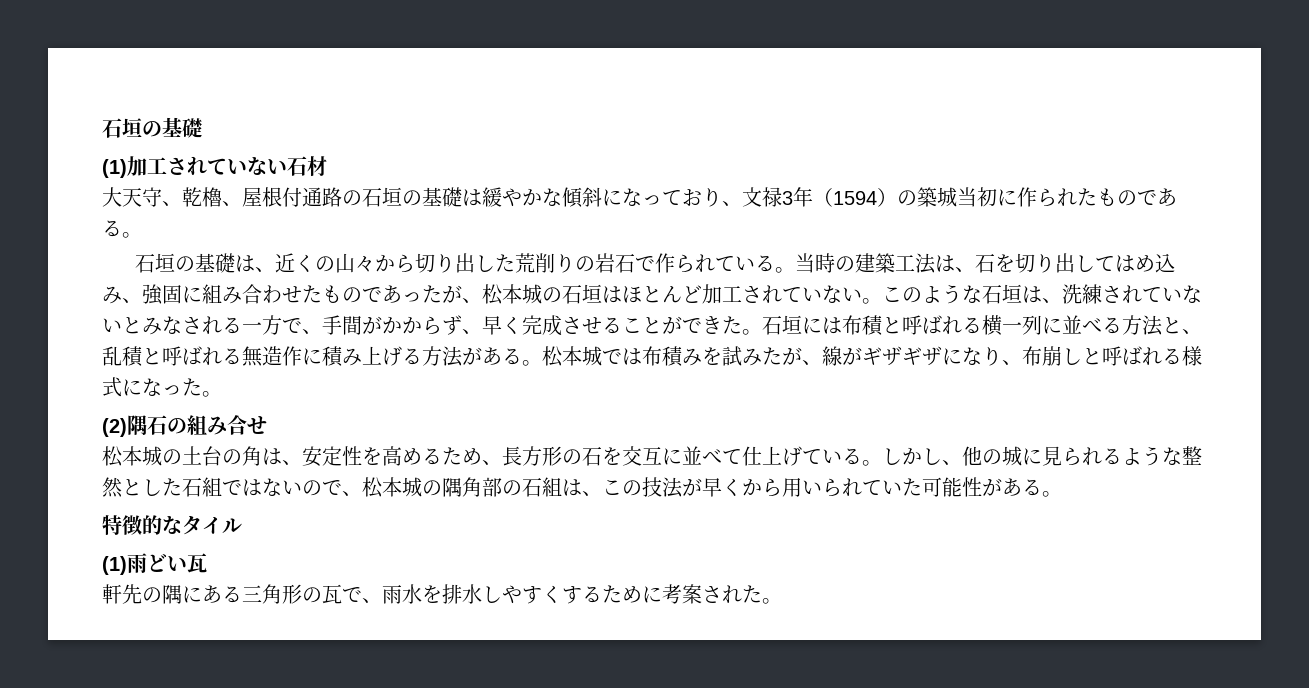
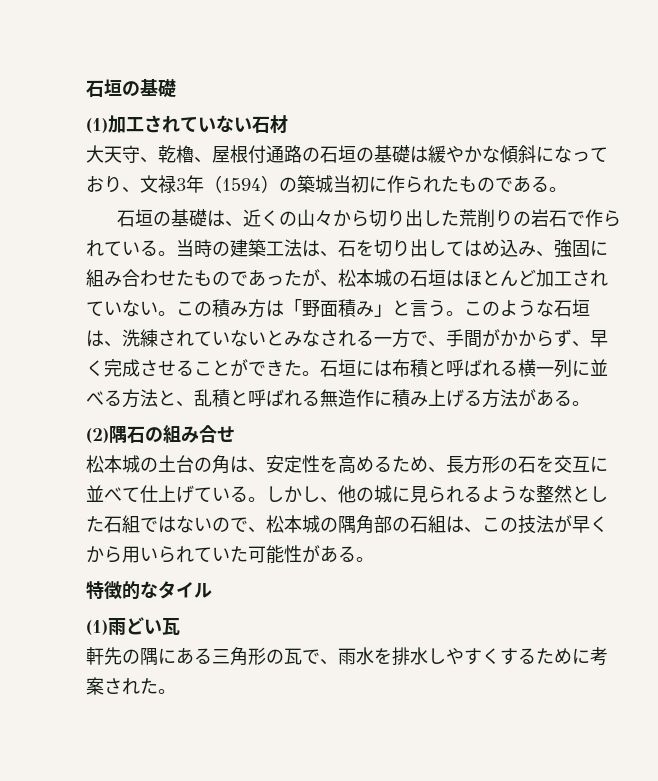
(922, 295) none -> [212,299,500,318] 積み方は「野面積み」と言う。この
[542,346,1202,367] [102,377,222,397] 松本城では布積みを試みたが、線がギザギザになり、布崩しと呼ばれる様式になった。 -> (590, 403) none

